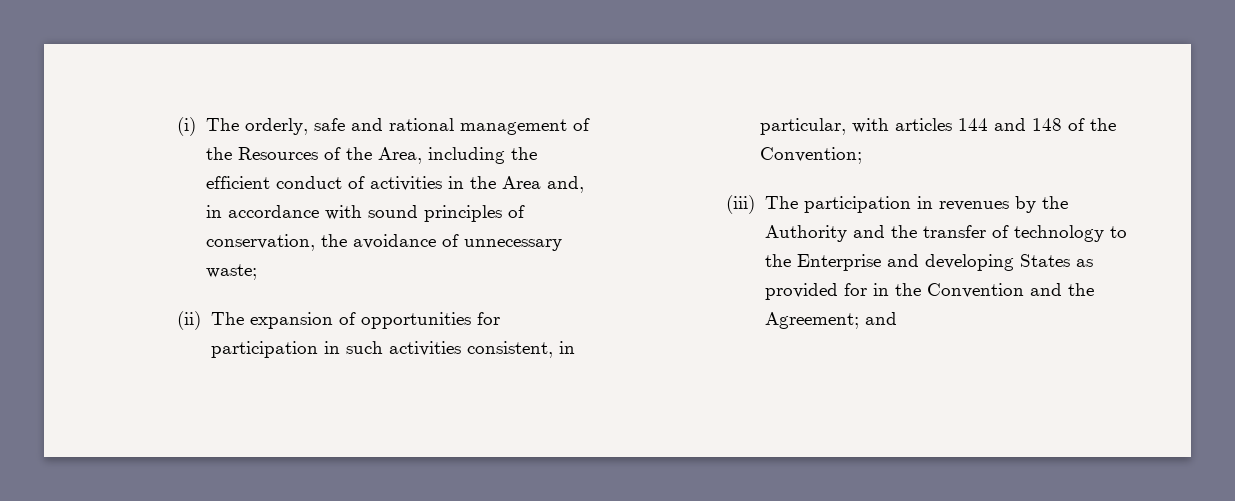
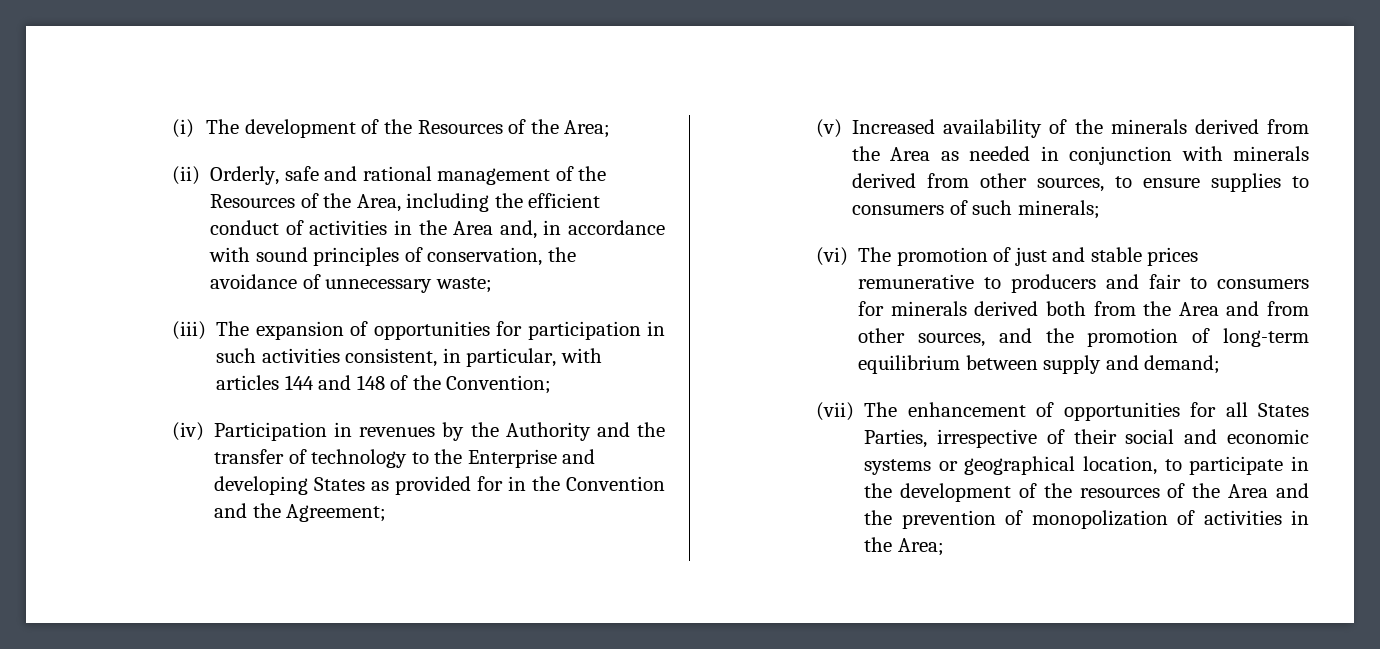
[244,118,308,135] orderly, -> [244,119,611,138] [171,166,280,185] development of the Resources of the Area; // (ii) Orderly,
[177,311,202,330] (ii) -> [171,321,206,340] (iii)
[726,195,911,214] (iii) The participation -> [171,422,328,441] (iv) Participation
[864,312,897,325] and -> [815,119,1309,138] [852,146,1309,165] [852,173,1309,192] [852,200,1100,219] [815,247,1199,266] [858,274,1309,293] [858,301,1309,316] [858,328,1309,347] [858,355,1221,374] [815,402,1309,421] [864,429,1309,448] [864,456,1309,475] [864,483,1310,502] [864,510,1309,529] [864,537,944,556] // (v) Increased availability of the minerals derived from the Area as needed in conjunction with minerals derived from other sources, to ensure supplies to consumers of such minerals; // (vi) The promotion of just and stable prices remunerative to producers and fair to consumers for minerals derived both from the Area and from other sources, and the promotion of long-term equilibrium between supply and demand; // (vii) The enhancement of opportunities for all States Parties, irrespective of their social and economic systems or geographical location, to participate in the development of the resources of the Area and the prevention of monopolization of activities in the Area;

